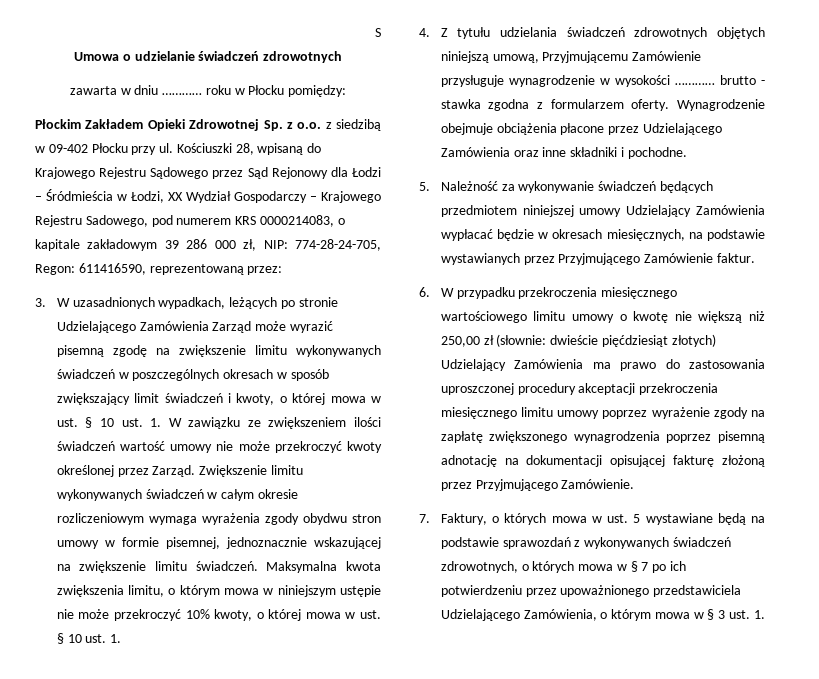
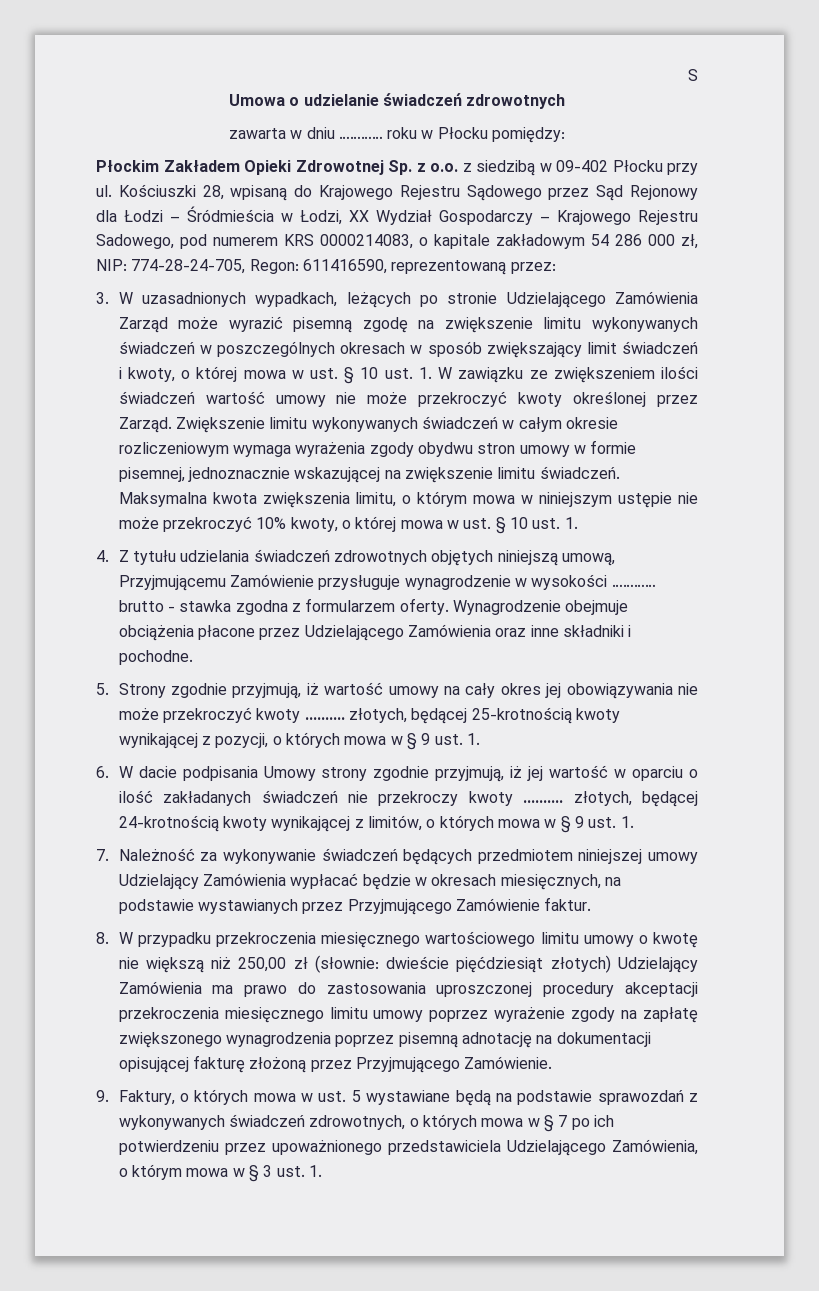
[164,240,179,249] 39 -> [591,234,609,246] 54
(430, 186) none -> [118,682,698,699] [118,707,620,724] [118,732,480,750] [96,765,698,782] [118,790,699,807] [118,815,634,833] [96,849,109,861] Strony zgodnie przyjmują, iż wartość umowy na cały okres jej obowiązywania nie może przekroczyć kwoty ………. złotych, będącej 25-krotnością kwoty wynikającej z pozycji, o których mowa w § 9 ust. 1. // 6. W dacie podpisania Umowy strony zgodnie przyjmują, iż jej wartość w oparciu o ilość zakładanych świadczeń nie przekroczy kwoty ………. złotych, będącej 24-krotnością kwoty wynikającej z limitów, o których mowa w § 9 ust. 1. // 7.
[419,287,430,297] 6. -> [96,932,109,944] 8.
[419,514,430,523] 7. -> [96,1090,109,1102] 9.

